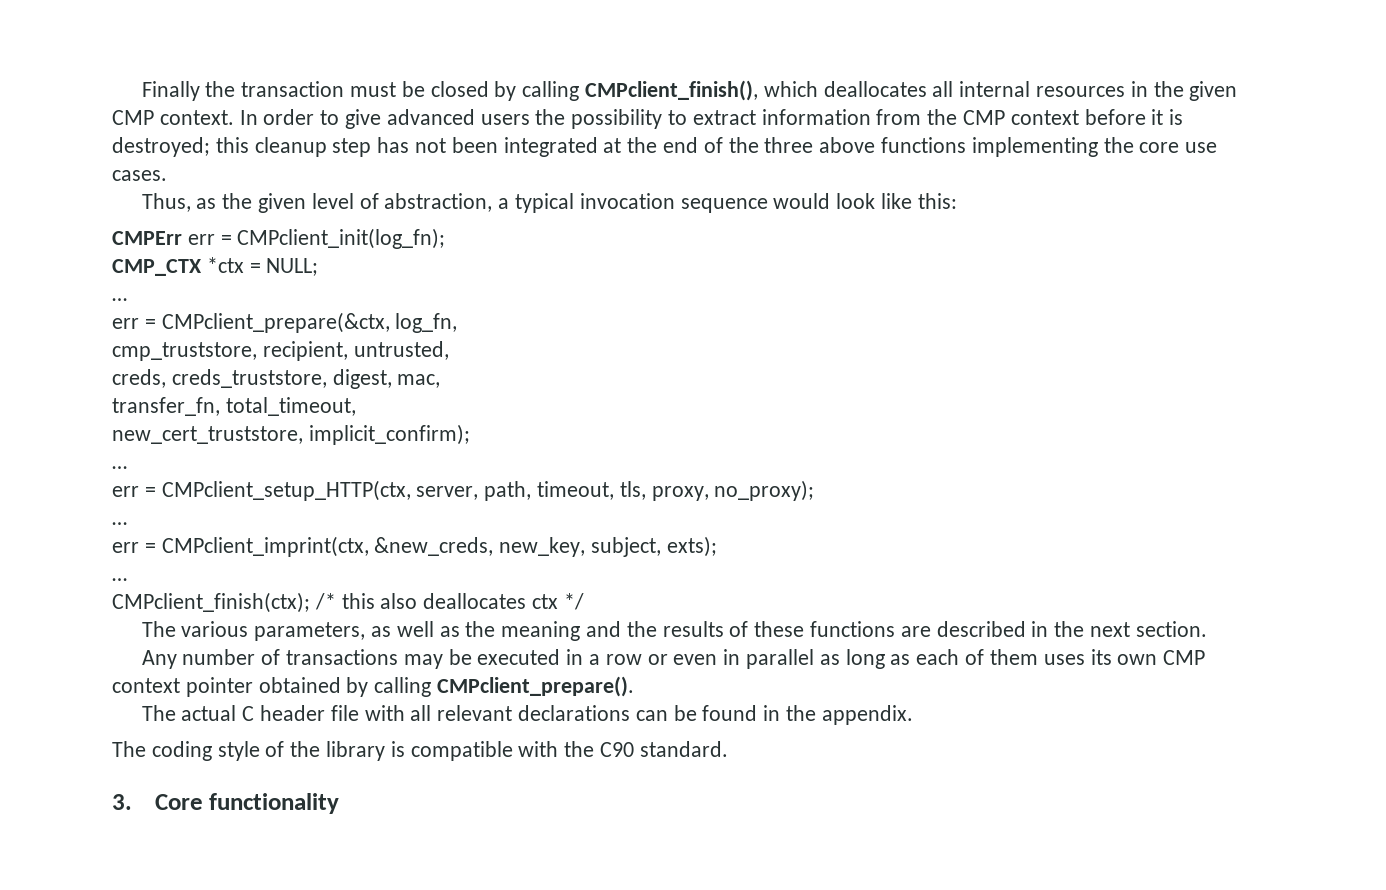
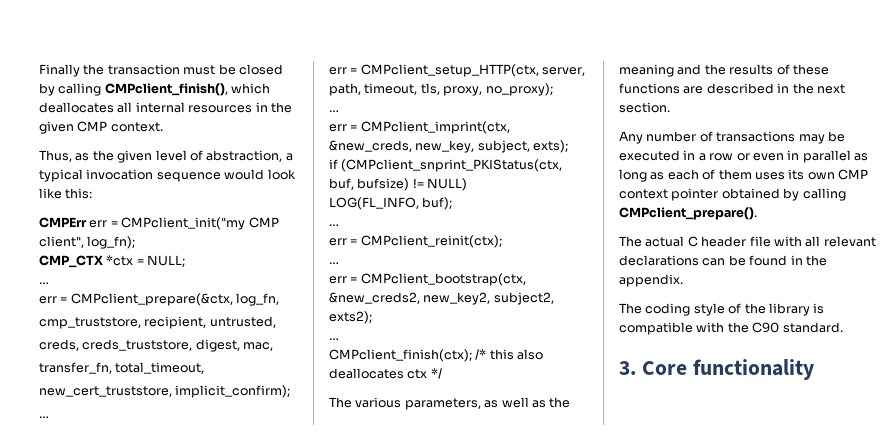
[239,109,1184,129] [112,137,1218,157] [112,170,167,181] In order to give advanced users the possibility to extract information from the CMP context before it is destroyed; this cleanup step has not been integrated at the end of the three above functions implementing the core use cases. -> (163, 127) none
[237,228,446,249] CMPclient_init(log_fn); -> [121,217,279,230] [39,236,136,249] CMPclient_init("my CMP client", log_fn);
(717, 546) none -> [329,159,563,172] [329,178,468,191] [329,197,453,210] [329,224,339,226] [329,235,502,248] [329,262,339,264] [329,273,526,286] [329,292,554,305] [329,311,372,324] // if (CMPclient_snprint_PKIStatus(ctx, buf, bufsize) != NULL) // LOG(FL_INFO, buf); // … // err = CMPclient_reinit(ctx); // … // err = CMPclient_bootstrap(ctx, &new_creds2, new_key2, subject2, exts2);

